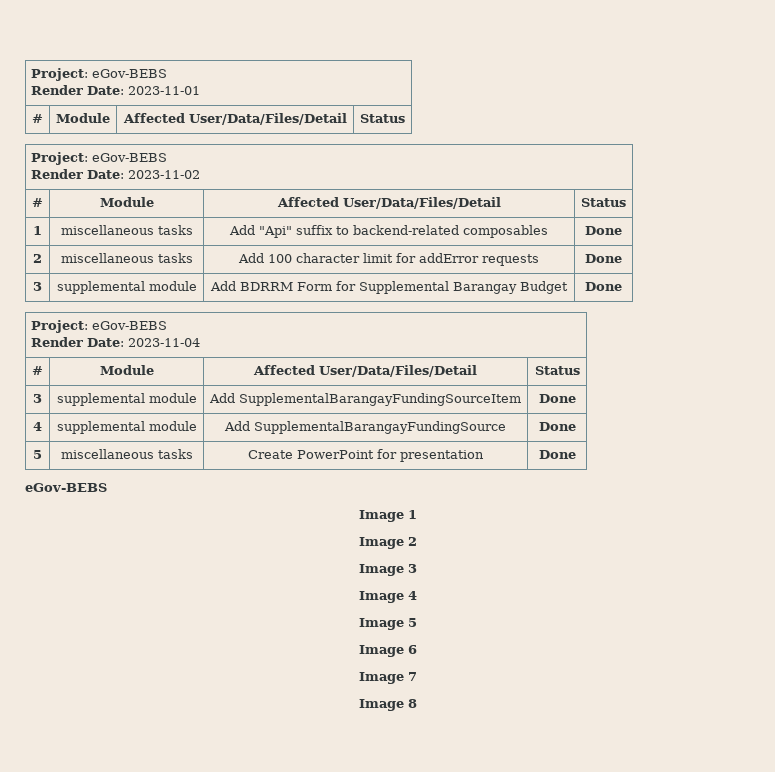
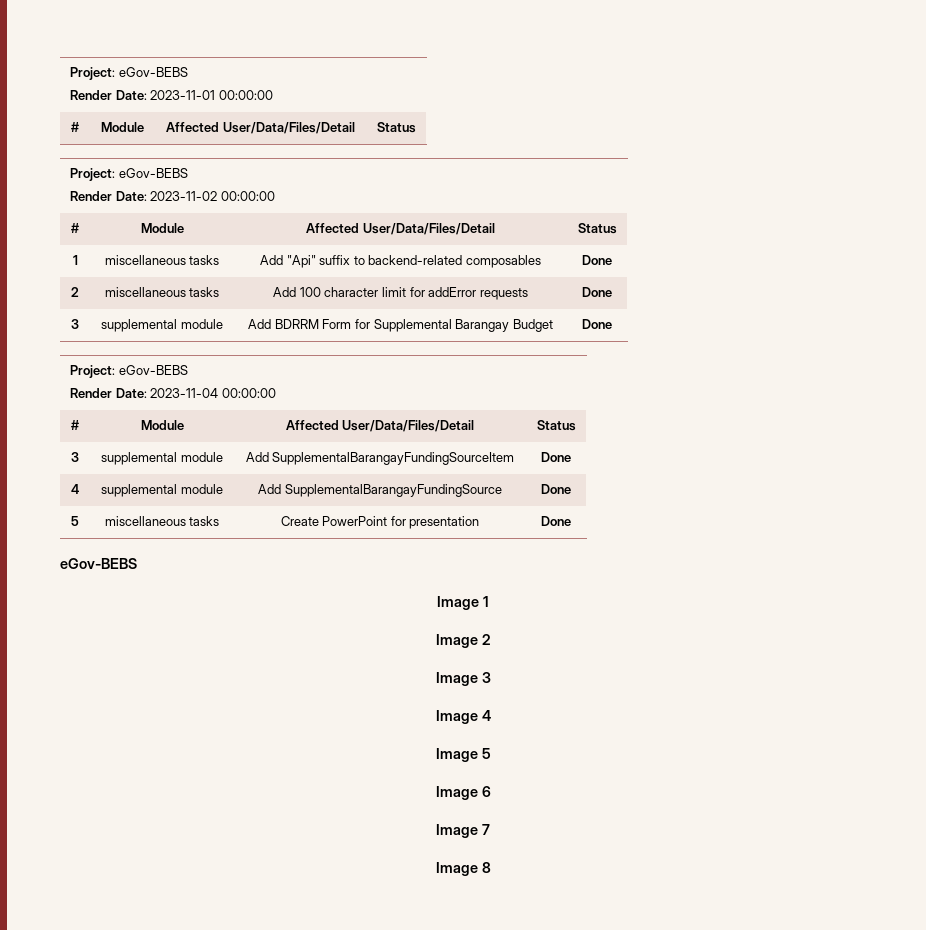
(201, 90) none -> [218,90,273,100] 00:00:00
(201, 174) none -> [220,191,275,201] 00:00:00
(201, 342) none -> [221,388,276,398] 00:00:00

